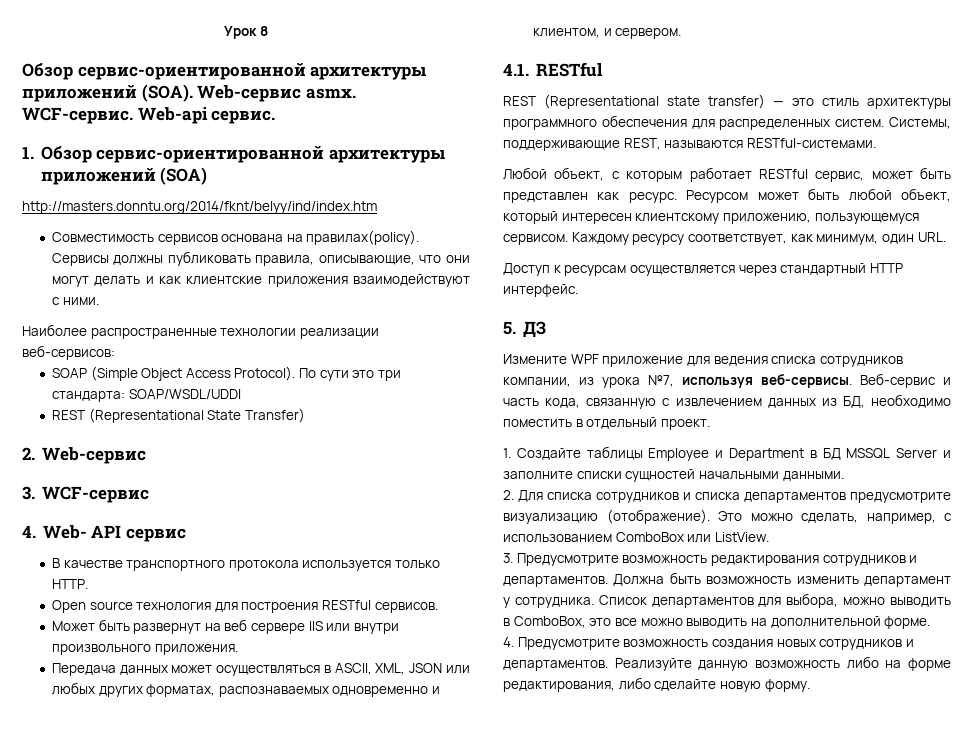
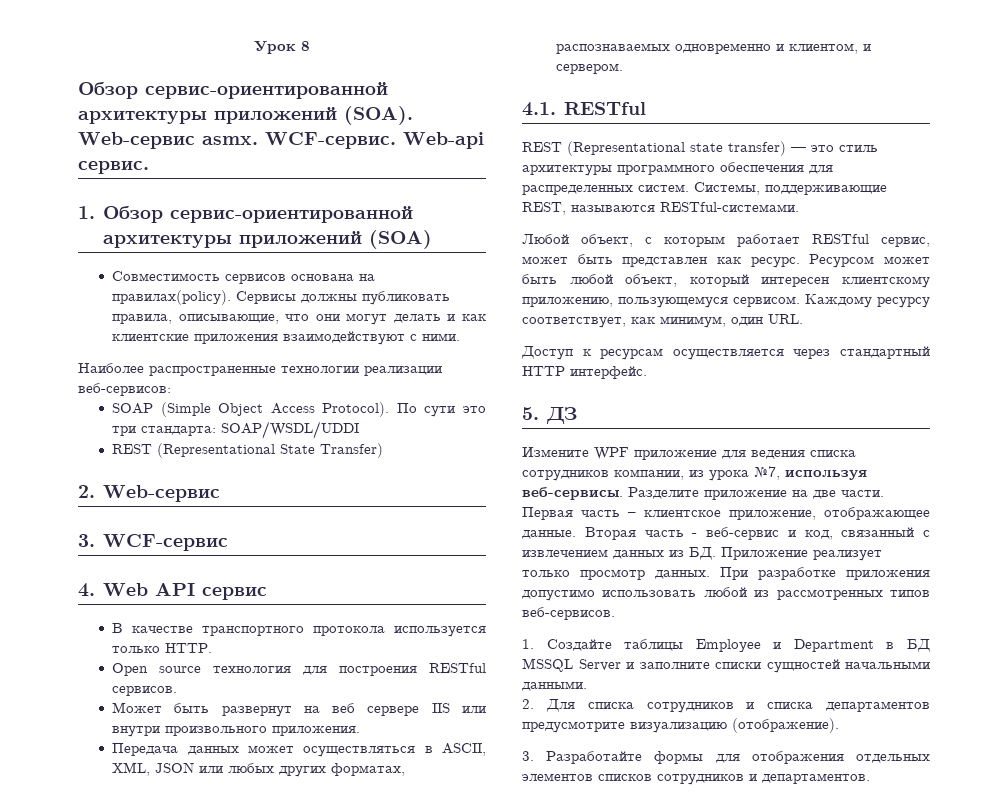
[22,201,377,214] // http://masters.donntu.org/2014/fknt/belyy/ind/index.htm -> (432, 239) none
[42,525,87,539] Web- -> [102,583,148,596] Web
[860,373,951,388] [503,394,951,409] [503,417,710,430] Веб-сервис и часть кода, связанную с извлечением данных из БД, необходимо поместить в отдельный проект. -> [628,487,884,500] [522,507,930,520] [522,527,930,540] [522,547,882,561] [522,567,930,580] [522,587,930,601] [522,607,615,620] Разделите приложение на две части. Первая часть – клиентское приложение, отображающее данные. Вторая часть - веб-сервис и код, связанный с извлечением данных из БД. Приложение реализует только просмотр данных. При разработке приложения допустимо использовать любой из рассмотренных типов веб-сервисов.
[718,511,952,524] [503,532,769,543] [503,553,918,566] [503,572,951,587] [503,593,951,608] [503,616,931,629] [503,637,914,650] [503,656,951,671] [503,677,810,692] Это можно сделать, например, с использованием ComboBox или ListView. // 3. Предусмотрите возможность редактирования сотрудников и департаментов. Должна быть возможность изменить департамент у сотрудника. Список департаментов для выбора, можно выводить в ComboBox, это все можно выводить на дополнительной форме. // 4. Предусмотрите возможность создания новых сотрудников и департаментов. Реализуйте данную возможность либо на форме редактирования, либо сделайте новую форму. -> [522,751,930,764] [522,773,870,785] // 3. Разработайте формы для отображения отдельных элементов списков сотрудников и департаментов.

